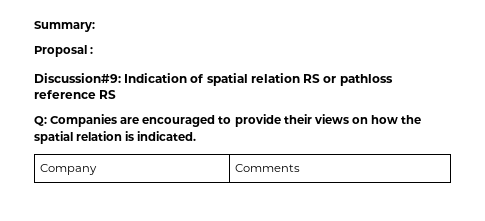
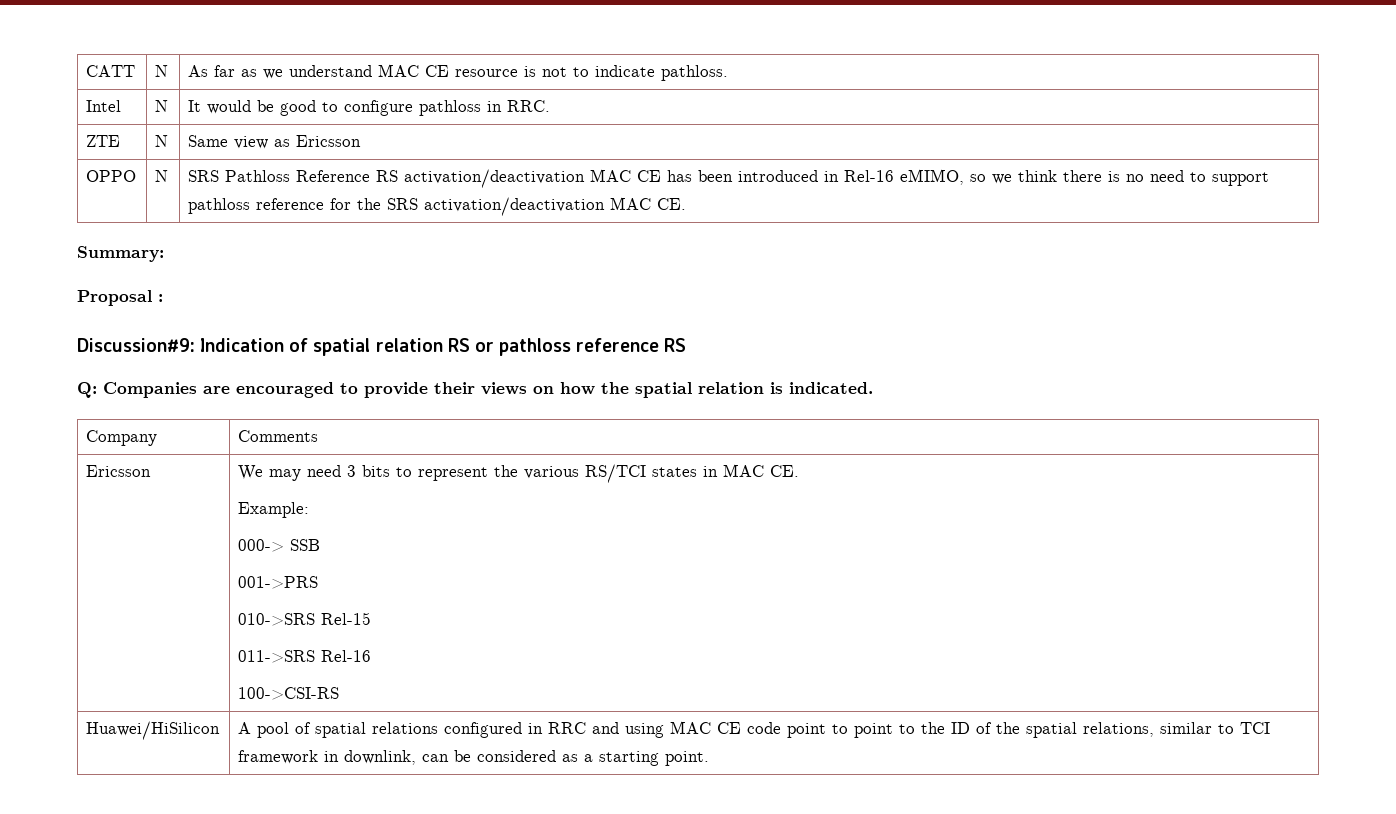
(34, 26) none -> [86,65,136,77] [155,65,169,77] [188,64,729,81] [86,100,122,112] [155,100,169,112] [188,100,551,116] [86,135,121,147] [155,135,169,147] [188,135,362,149] [86,170,137,182] [155,170,169,182] [188,169,1270,188] [188,197,687,216] CATT | N | As far as we understand MAC CE resource is not to indicate pathloss. // Intel | N | It would be good to configure pathloss in RRC. // ZTE | N | Same view as Ericsson // OPPO | N | SRS Pathloss Reference RS activation/deactivation MAC CE has been introduced in Rel-16 eMIMO, so we think there is no need to support pathloss reference for the SRS activation/deactivation MAC CE. //
(300, 168) none -> [86,465,152,477] [238,464,800,483] [238,502,310,518] [238,539,321,552] [238,576,319,589] [238,612,372,626] [238,650,372,663] [238,687,340,700] [86,721,221,740] [238,721,1271,738] [238,750,710,766] // Ericsson | We may need 3 bits to represent the various RS/TCI states in MAC CE. // Example: // 000-> SSB // 001->PRS // 010->SRS Rel-15 // 011->SRS Rel-16 // 100->CSI-RS // Huawei/HiSilicon | A pool of spatial relations configured in RRC and using MAC CE code point to point to the ID of the spatial relations, similar to TCI framework in downlink, can be considered as a starting point.

